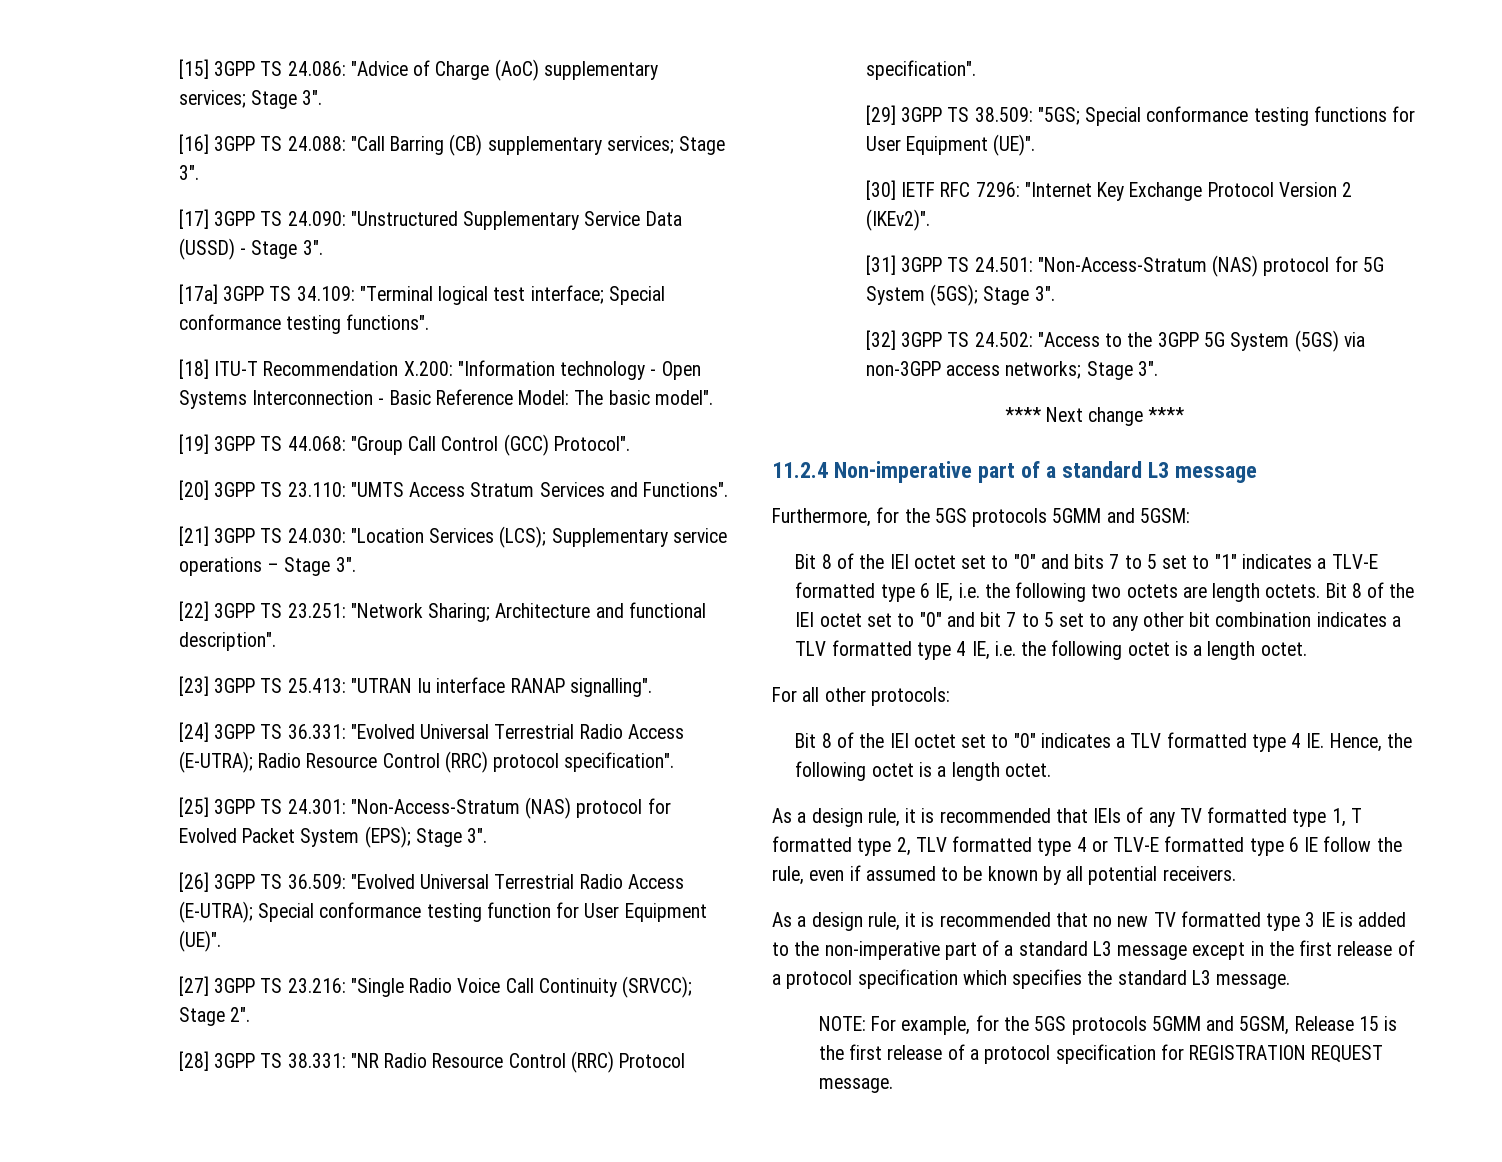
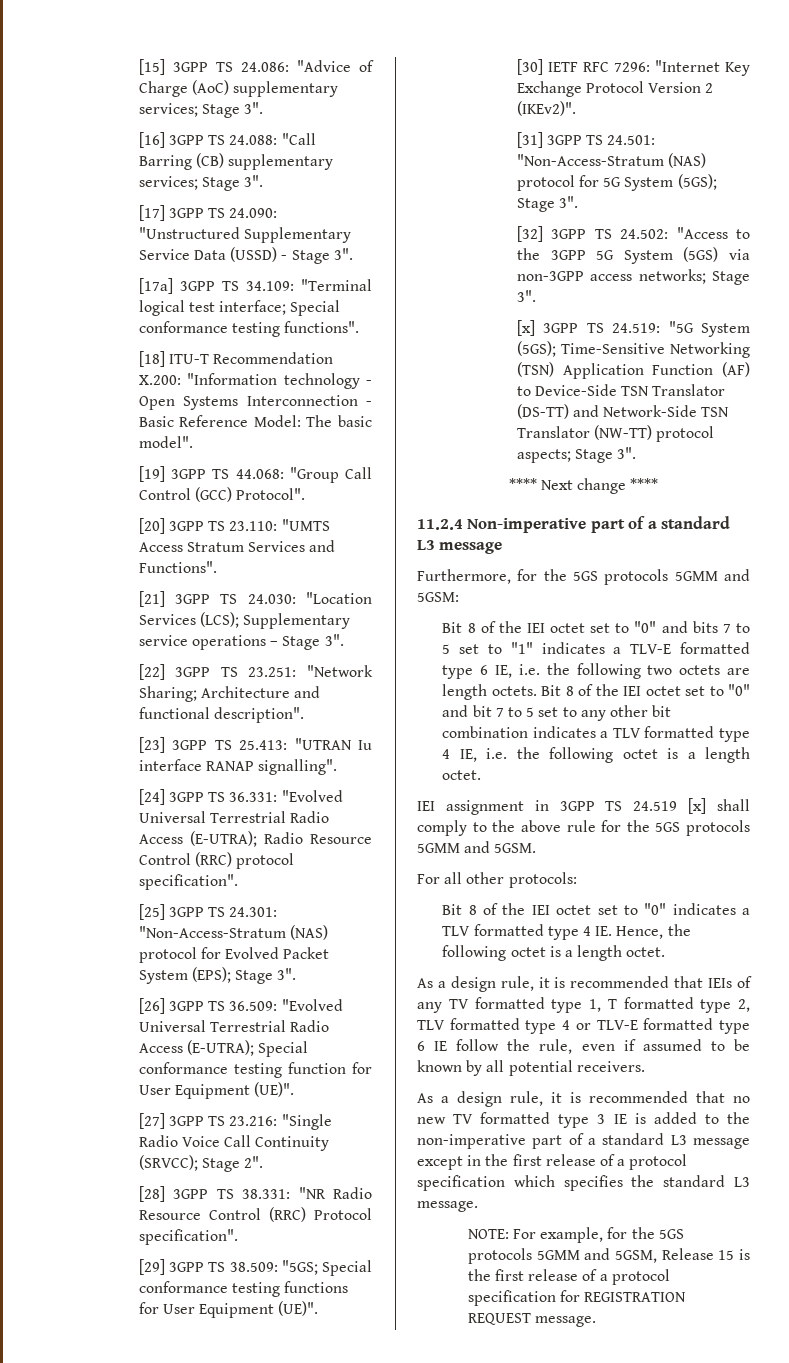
(1158, 368) none -> [516,320,750,337] [516,341,750,358] [516,362,750,379] [516,384,726,396] [516,404,730,419] [516,425,715,442] [516,447,637,463] // [x] 3GPP TS 24.519: "5G System (5GS); Time-Sensitive Networking (TSN) Application Function (AF) to Device-Side TSN Translator (DS-TT) and Network-Side TSN Translator (NW-TT) protocol aspects; Stage 3".
(1307, 649) none -> [417,798,750,815] [417,820,750,836] [417,841,537,853] // IEI assignment in 3GPP TS 24.519 [x] shall comply to the above rule for the 5GS protocols 5GMM and 5GSM.

